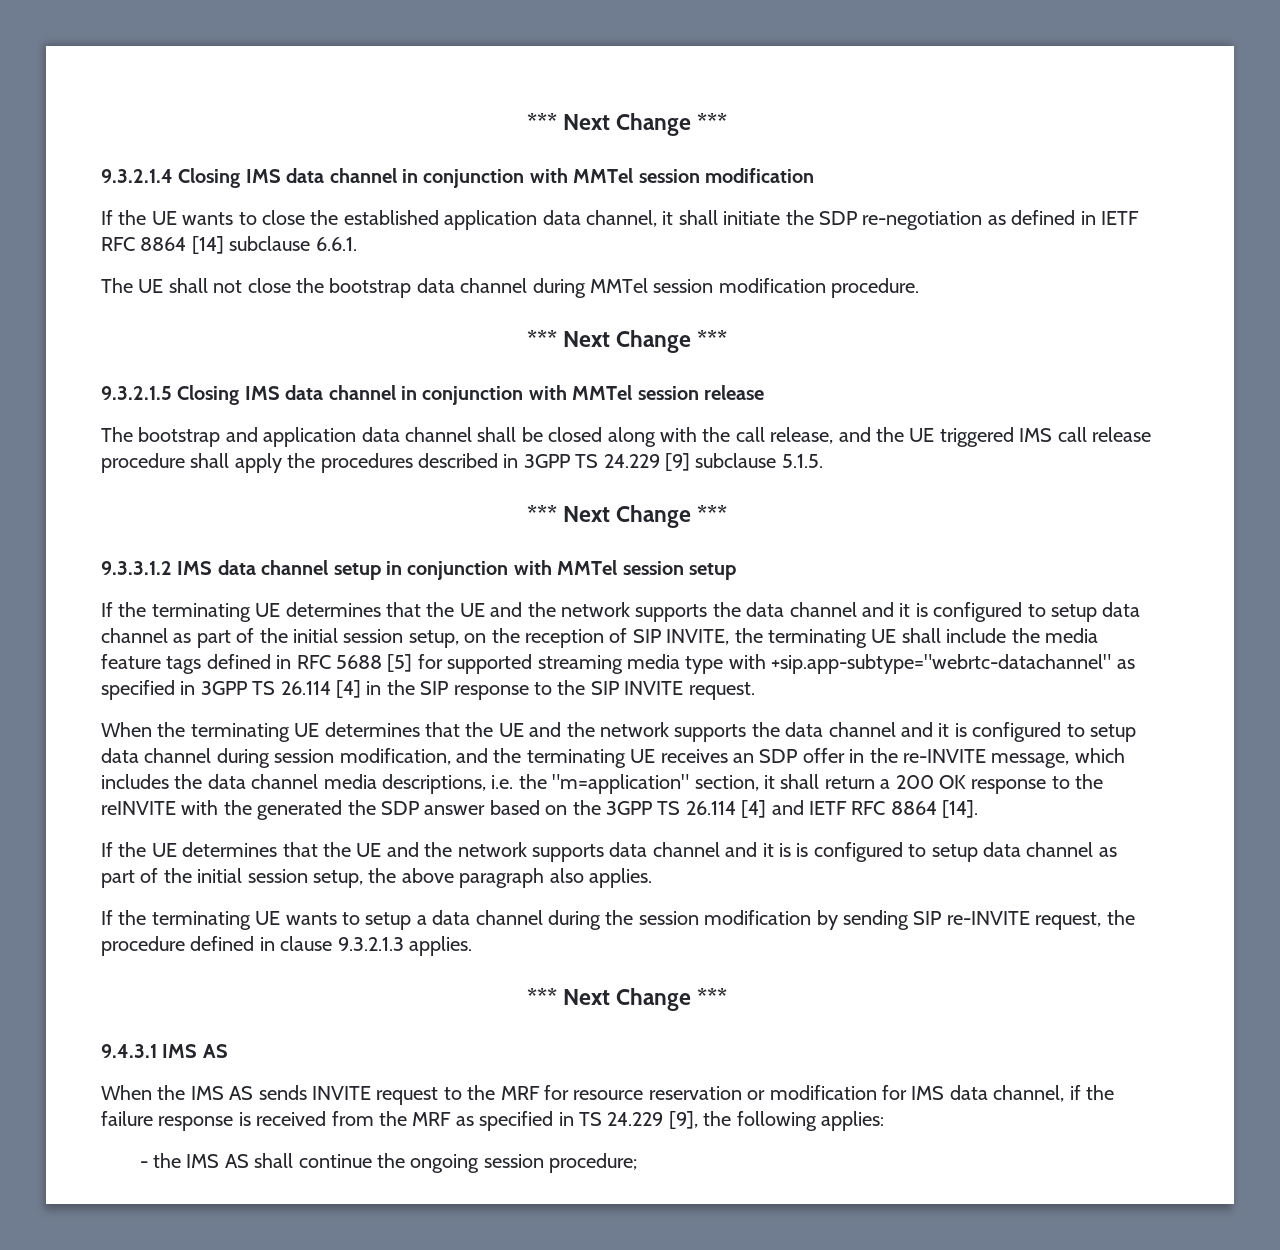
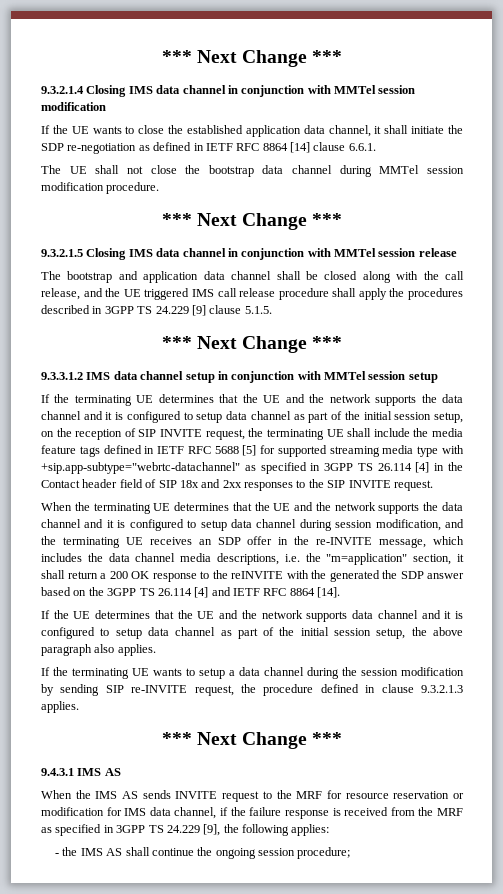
[229,236,311,251] subclause -> [313,142,346,151] clause
[695,453,777,468] subclause -> [209,305,242,314] clause
[666,629,730,645] INVITE, -> [160,429,245,440] INVITE request,
(292, 662) none -> [157,446,185,454] IETF
[420,681,529,700] SIP response -> [41,479,293,491] Contact header field of SIP 18x and 2xx responses
[796,843,809,857] is -> (463, 615) none
(574, 1119) none -> [116,825,146,833] 3GPP

